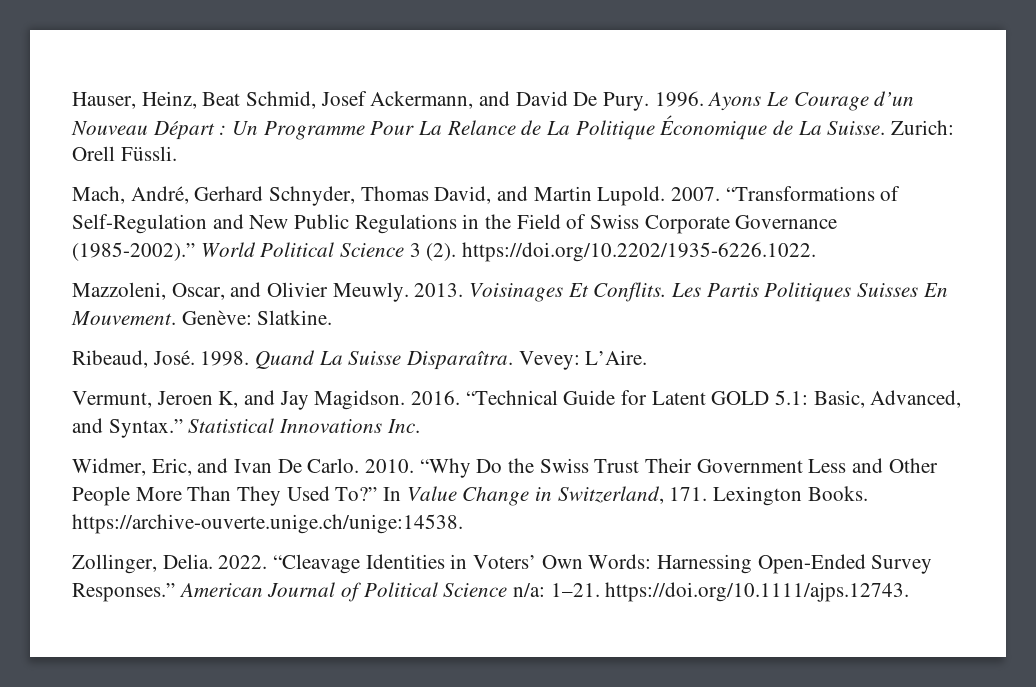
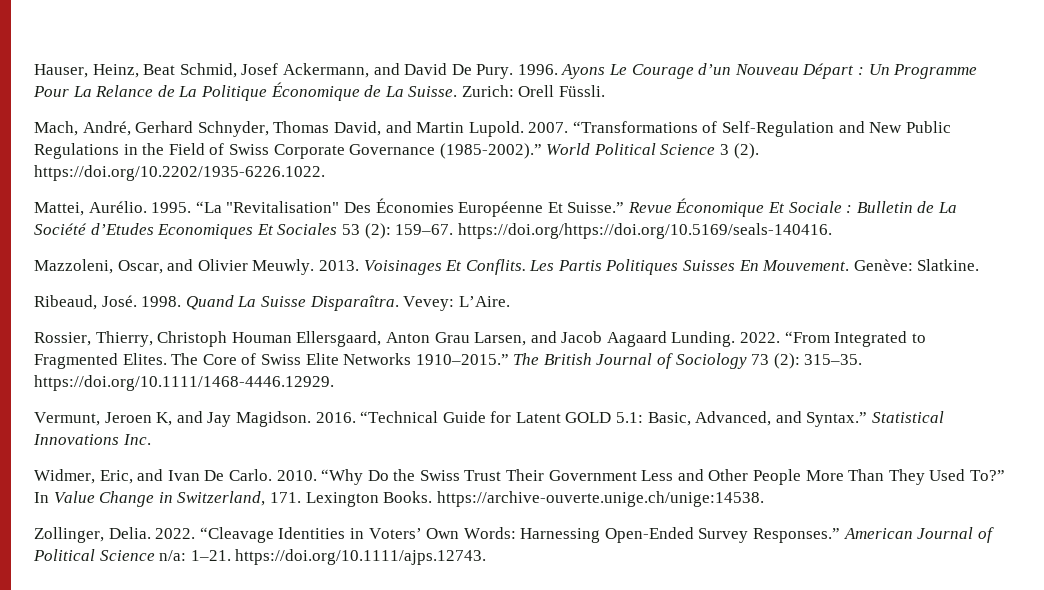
(817, 252) none -> [34,198,958,217] [34,223,832,239] // Mattei, Aurélio. 1995. “La "Revitalisation" Des Économies Européenne Et Suisse.” Revue Économique Et Sociale : Bulletin de La Société d’Etudes Economiques Et Sociales 53 (2): 159–67. https://doi.org/https://doi.org/10.5169/seals-140416.
(648, 357) none -> [34,331,926,347] [34,353,863,369] [34,375,334,391] // Rossier, Thierry, Christoph Houman Ellersgaard, Anton Grau Larsen, and Jacob Aagaard Lunding. 2022. “From Integrated to Fragmented Elites. The Core of Swiss Elite Networks 1910–2015.” The British Journal of Sociology 73 (2): 315–35. https://doi.org/10.1111/1468-4446.12929.

